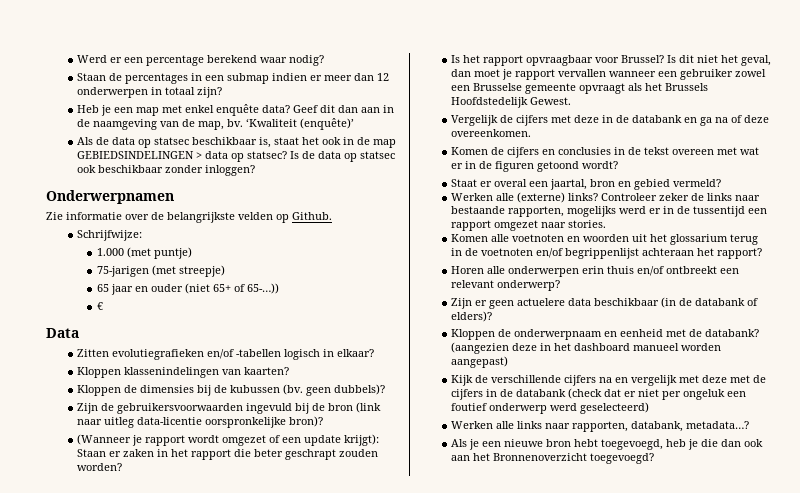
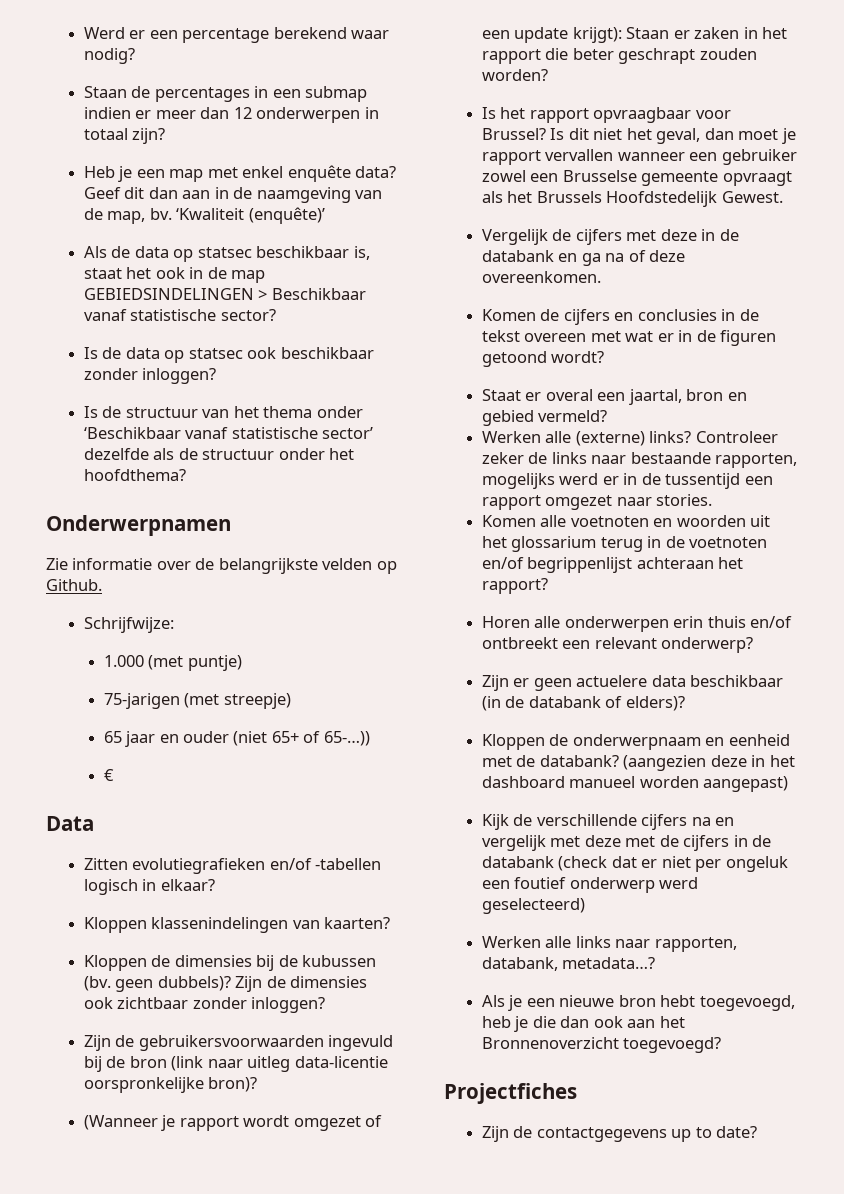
[205,151,288,162] data op statsec? -> [271,288,366,300] [83,309,276,321] Beschikbaar vanaf statistische sector? //
(256, 170) none -> [83,406,363,418] [83,427,374,439] [83,448,355,460] [83,469,186,481] // Is de structuur van het thema onder ‘Beschikbaar vanaf statistische sector’ dezelfde als de structuur onder het hoofdthema?
(386, 389) none -> [235,976,368,992] [83,997,326,1013] Zijn de dimensies ook zichtbaar zonder inloggen?
(655, 458) none -> [444,1083,577,1104] [481,1126,758,1142] // Projectfiches // Zijn de contactgegevens up to date?

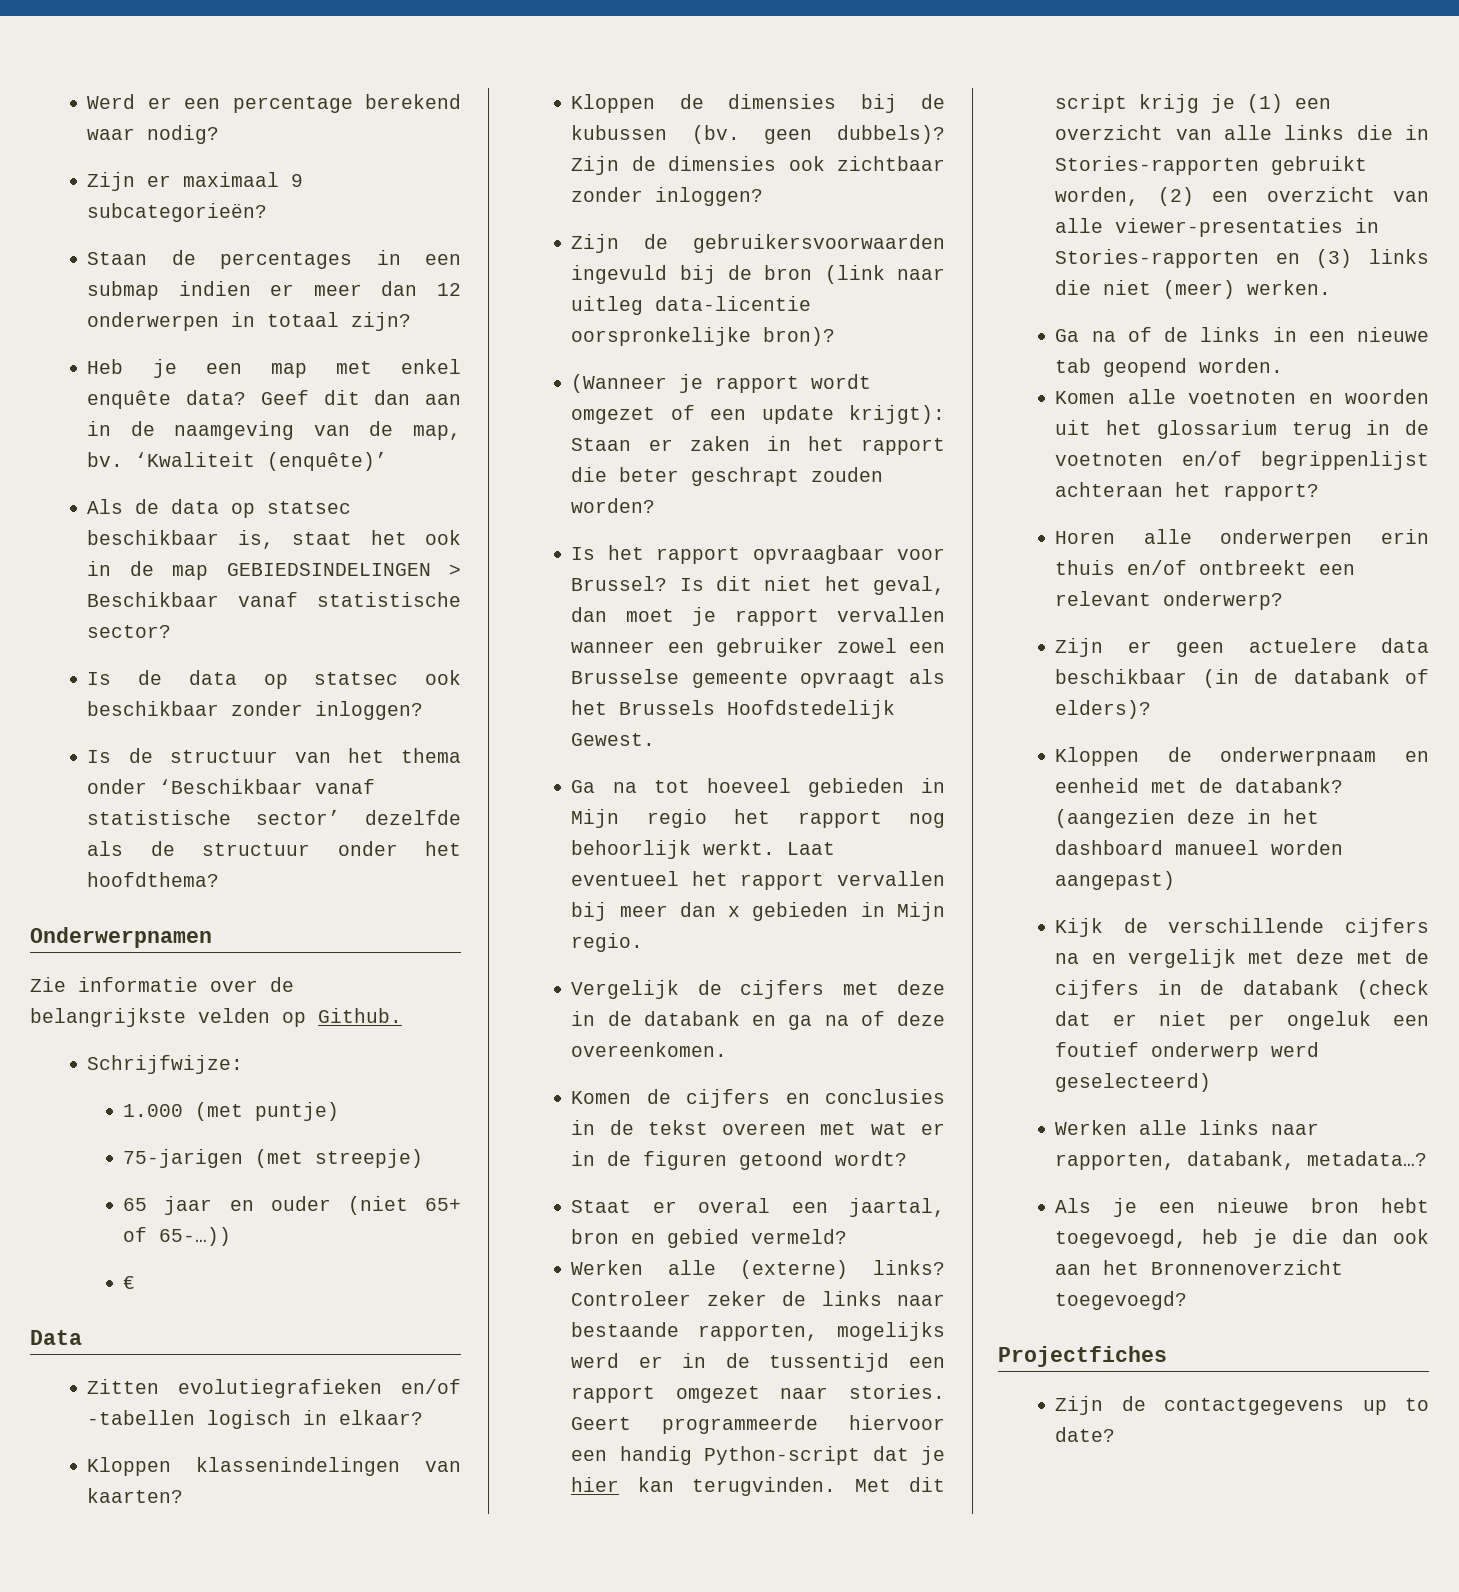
(135, 56) none -> [87,172,304,191] [87,203,268,222] // Zijn er maximaal 9 subcategorieën?
(783, 197) none -> [571,778,945,797] [571,809,945,828] [571,840,836,859] [571,871,945,890] [571,902,945,921] [571,933,644,952] // Ga na tot hoeveel gebieden in Mijn regio het rapport nog behoorlijk werkt. Laat eventueel het rapport vervallen bij meer dan x gebieden in Mijn regio.
(713, 500) none -> [571,1415,945,1434] [571,1446,945,1465] [571,1477,945,1496] [1055,94,1332,113] [1055,125,1429,140] [1055,156,1368,175] [1055,187,1429,206] [1055,218,1380,237] [1055,249,1429,268] [1055,280,1332,299] [1055,327,1429,342] [1055,358,1284,377] Geert programmeerde hiervoor een handig Python-script dat je hier kan terugvinden. Met dit script krijg je (1) een overzicht van alle links die in Stories-rapporten gebruikt worden, (2) een overzicht van alle viewer-presentaties in Stories-rapporten en (3) links die niet (meer) werken. // Ga na of de links in een nieuwe tab geopend worden.

